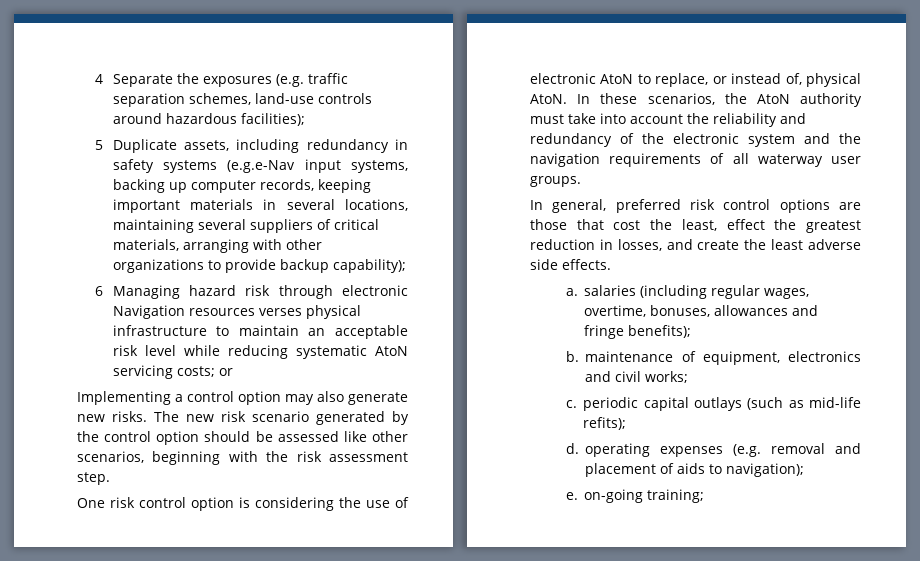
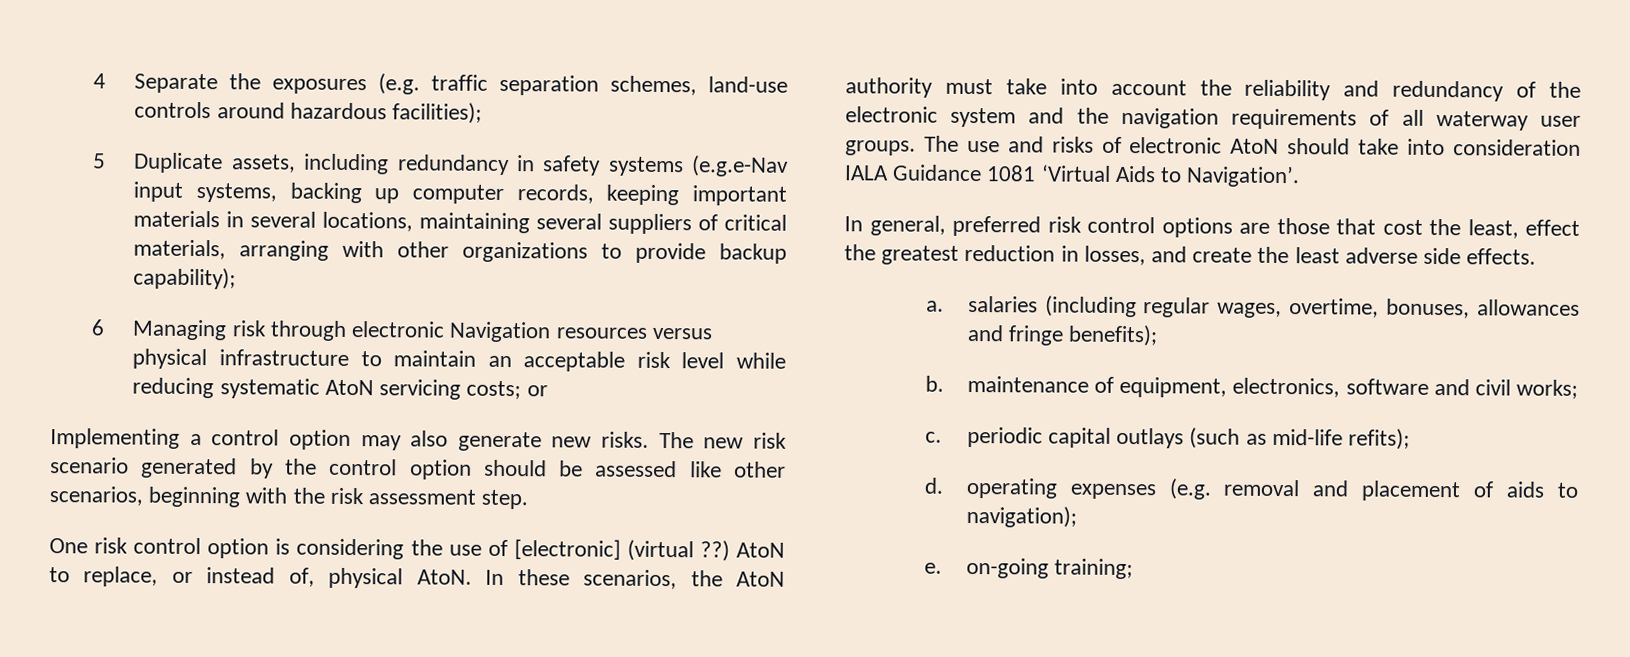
[188,285,236,296] hazard -> (228, 330) none
[258,308,302,316] verses -> [651,327,712,340] versus
[530,73,596,84] electronic -> [513,539,730,562] [electronic] (virtual ??)
(581, 181) none -> [923,135,1581,156] [844,164,1301,188] The use and risks of electronic AtoN should take into consideration IALA Guidance 1081 ‘Virtual Aids to Navigation’.
[788,351,861,362] electronics -> [1232,377,1429,398] electronics, software

